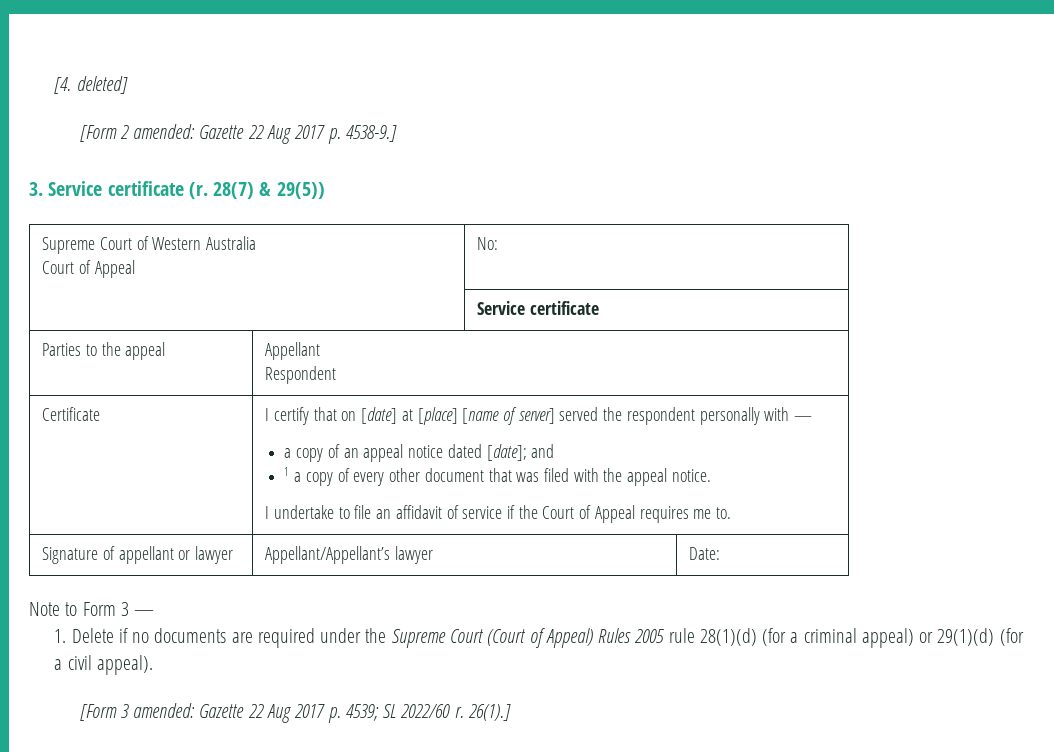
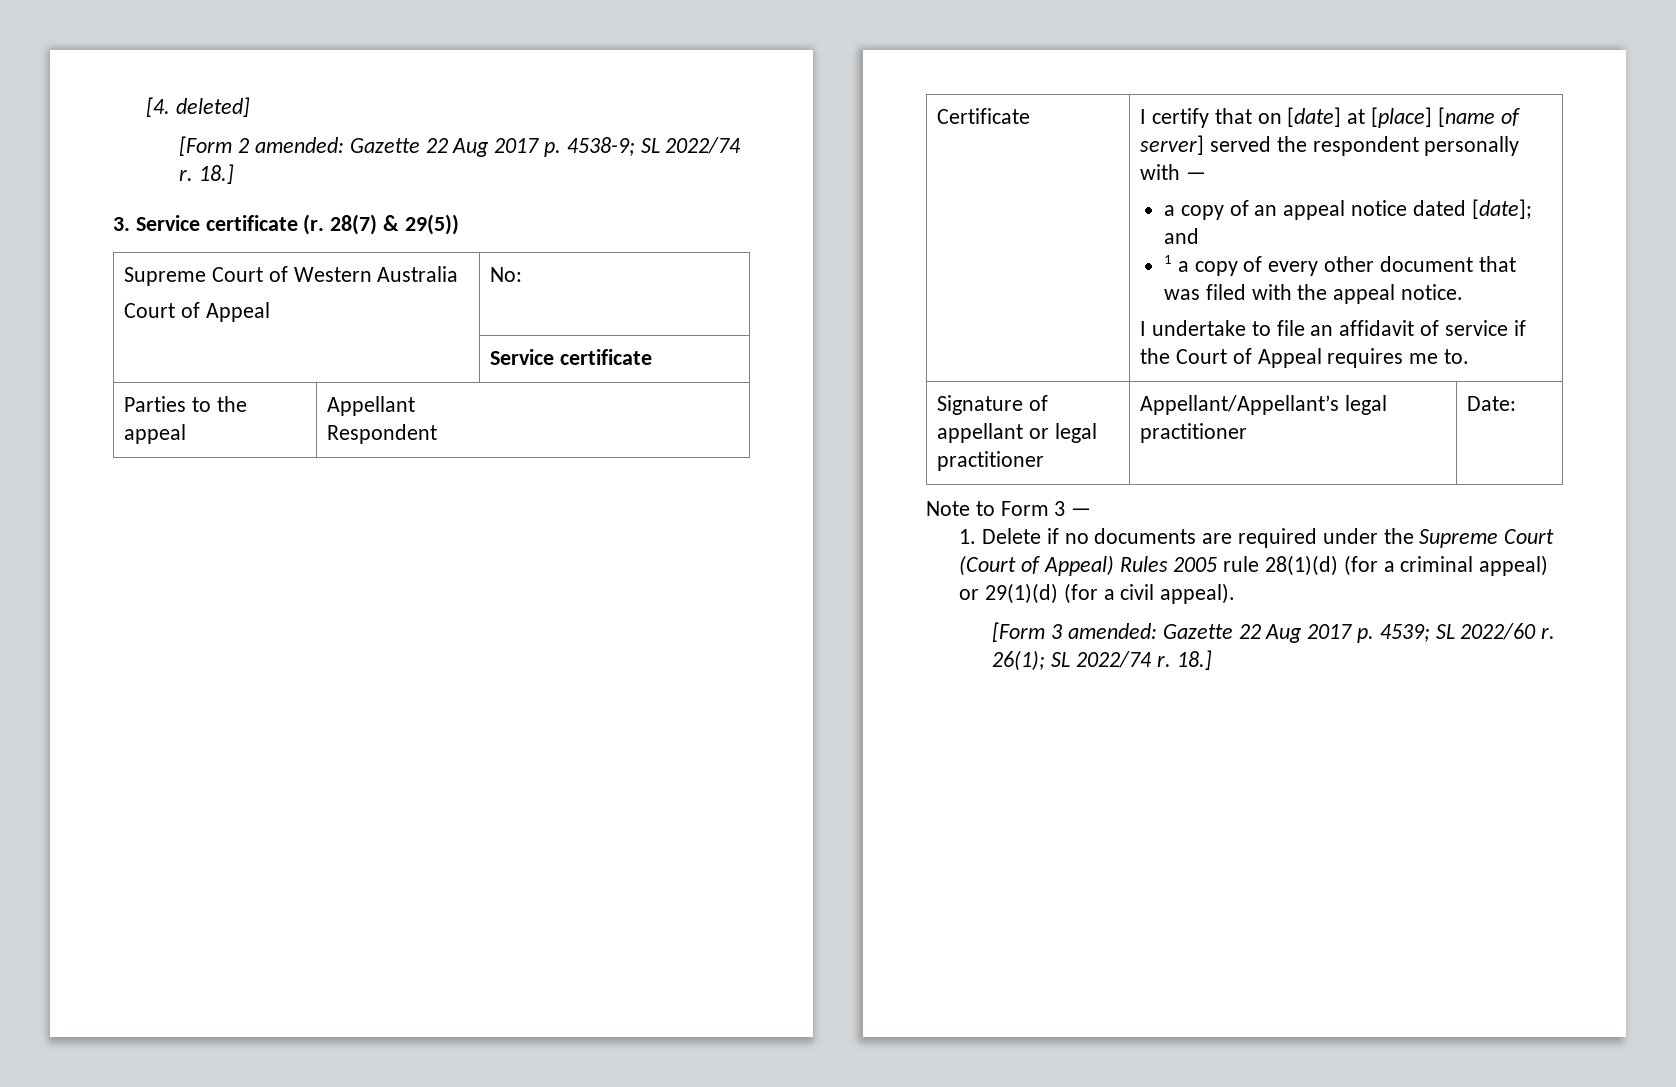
[345,125,397,142] 4538-9.] -> [566,137,742,156] [179,164,235,184] 4538-9; SL 2022/74 r. 18.]
[195,546,234,564] lawyer -> [1054,423,1097,443] [937,451,1045,471] legal practitioner
[394,546,433,564] lawyer -> [1345,395,1388,415] [1140,423,1248,443] legal practitioner
[467,704,511,721] 26(1).] -> [992,650,1212,671] 26(1); SL 2022/74 r. 18.]

